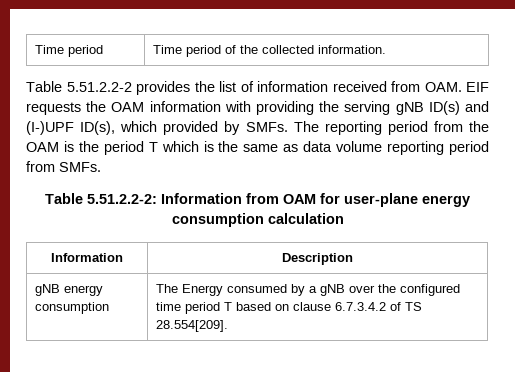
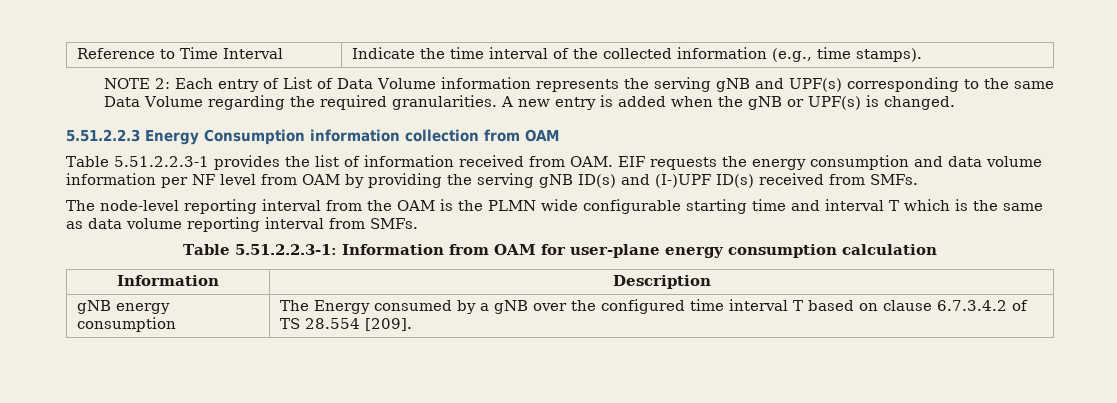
[35,45,104,57] [153,45,387,57] [26,81,132,92] Time period | Time period of the collected information. // Table 5.51.2.2-2 -> [77,47,284,59] [352,47,923,62] [103,77,1054,92] [103,95,955,110] [66,129,559,145] [66,156,209,167] Reference to Time Interval | Indicate the time interval of the collected information (e.g., time stamps). // NOTE 2: Each entry of List of Data Volume information represents the serving gNB and UPF(s) corresponding to the same Data Volume regarding the required granularities. A new entry is added when the gNB or UPF(s) is changed. // 5.51.2.2.3 Energy Consumption information collection from OAM // Table 5.51.2.2.3-1
[111,101,251,112] OAM information with -> [751,155,1042,170] [66,173,364,188] energy consumption and data volume information per NF level from OAM by
[80,121,428,135] ID(s), which provided by SMFs. The reporting period -> [716,173,918,188] [66,199,321,214] ID(s) received from SMFs. // The node-level reporting interval
[103,141,144,155] period -> [488,199,884,214] PLMN wide configurable starting time and interval
[448,141,489,155] period -> [265,217,324,229] interval
[87,194,157,204] 5.51.2.2-2: -> [234,244,337,255] 5.51.2.2.3-1:
[185,302,221,314] period -> [729,299,789,311] interval
[156,320,229,332] 28.554[209]. -> [305,318,413,331] 28.554 [209].

